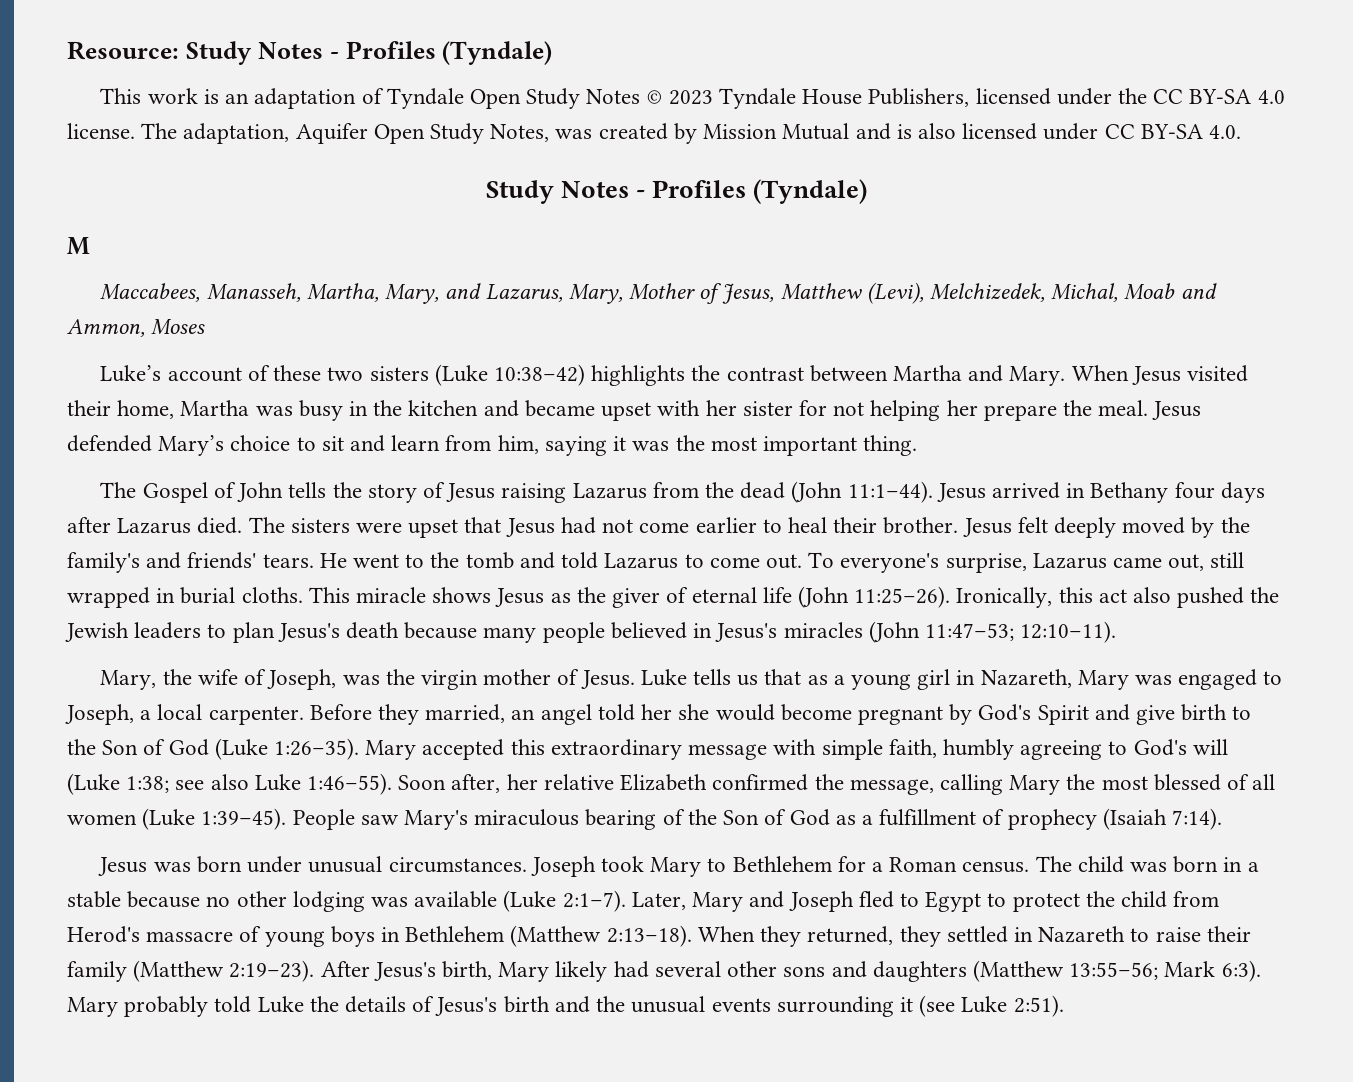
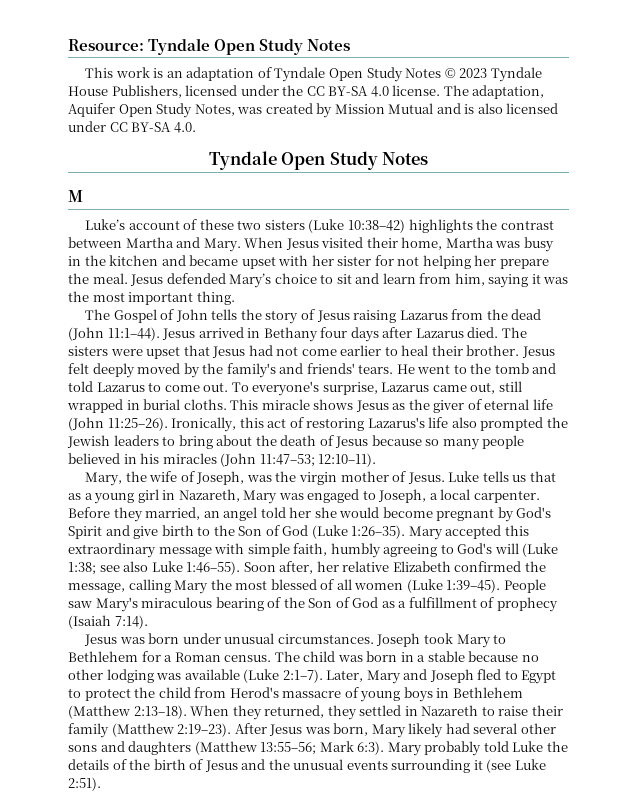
[185,41,553,65] Study Notes - Profiles (Tyndale) -> [148,38,351,55] Tyndale Open Study Notes
[485,179,868,204] [67,237,90,255] [100,282,1217,304] [67,319,206,337] Study Notes - Profiles (Tyndale) // M // Maccabees, Manasseh, Martha, Mary, and Lazarus, Mary, Mother of Jesus, Matthew (Levi), Melchizedek, Michal, Moab and Ammon, Moses -> [208,151,429,170] [68,190,83,202] Tyndale Open Study Notes // M
[1132,587,1280,608] [65,622,478,643] also pushed the Jewish leaders to plan Jesus's death because -> [289,417,568,431] [67,435,440,449] of restoring Lazarus's life also prompted the Jewish leaders to bring about the death of Jesus because so
[715,623,778,642] Jesus's -> [140,453,160,464] his
[373,961,493,981] Jesus's birth, -> [269,723,369,736] Jesus was born,
[435,996,550,1016] Jesus's birth -> [129,759,238,772] the birth of Jesus

